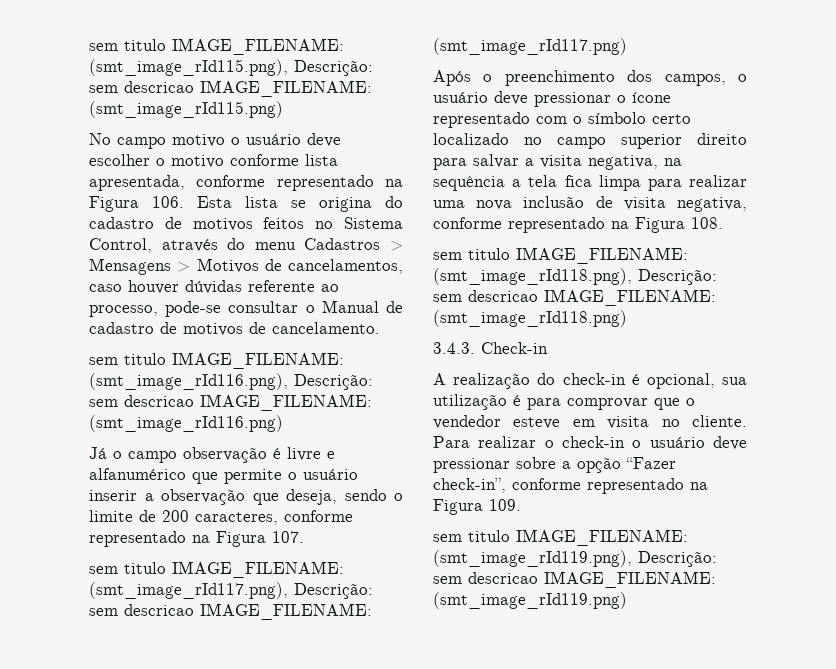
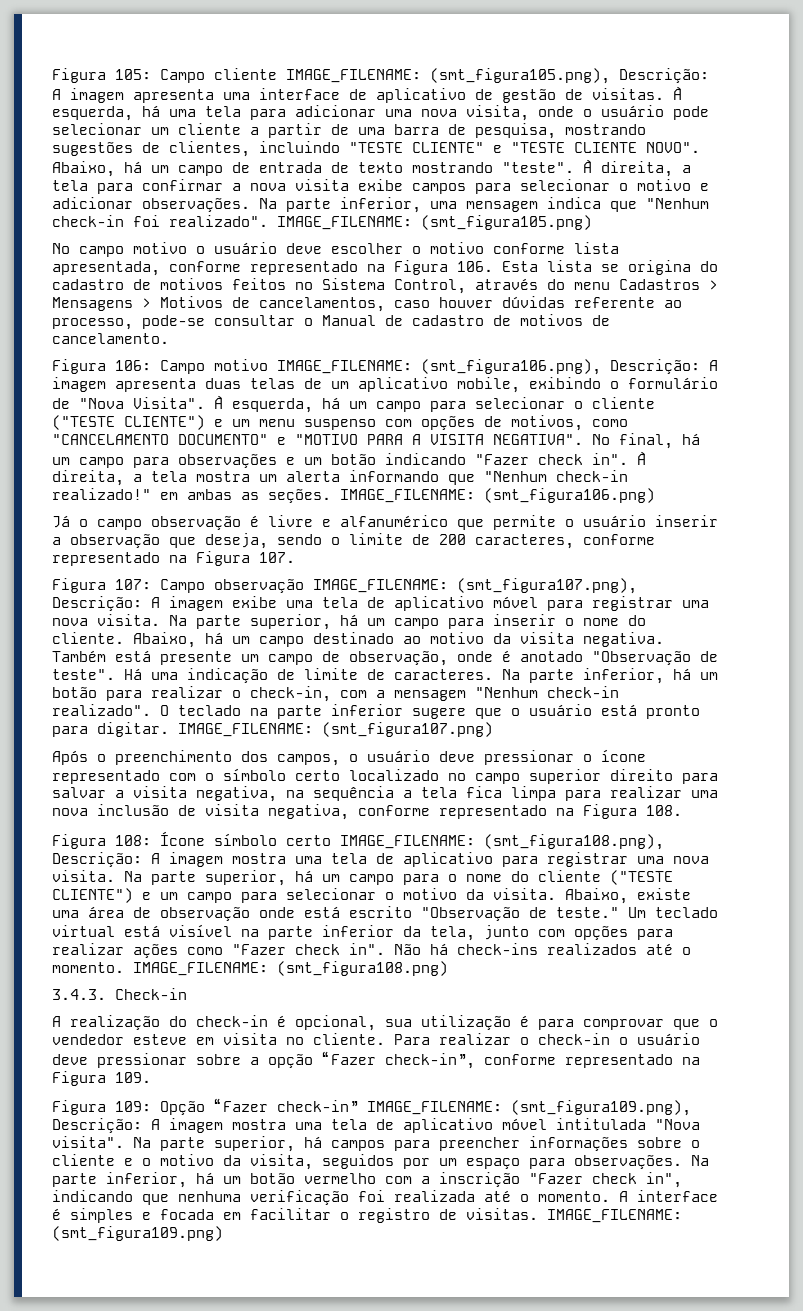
[89,38,344,55] [89,59,373,76] [89,80,372,97] [89,101,283,118] sem titulo IMAGE_FILENAME: (smt_image_rId115.png), Descrição: sem descricao IMAGE_FILENAME: (smt_image_rId115.png) -> [52,68,709,84] [52,86,682,103] [52,105,709,121] [52,123,646,139] [52,141,700,157] [52,159,691,177] [52,179,709,194] [52,197,709,213] [52,215,592,230] Figura 105: Campo cliente IMAGE_FILENAME: (smt_figura105.png), Descrição: A imagem apresenta uma interface de aplicativo de gestão de visitas. À esquerda, há uma tela para adicionar uma nova visita, onde o usuário pode selecionar um cliente a partir de uma barra de pesquisa, mostrando sugestões de clientes, incluindo "TESTE CLIENTE" e "TESTE CLIENTE NOVO". Abaixo, há um campo de entrada de texto mostrando "teste". À direita, a tela para confirmar a nova visita exibe campos para selecionar o motivo e adicionar observações. Na parte inferior, uma mensagem indica que "Nenhum check-in foi realizado". IMAGE_FILENAME: (smt_figura105.png)
[89,352,344,369] [89,373,373,390] [89,394,372,411] [89,415,283,432] sem titulo IMAGE_FILENAME: (smt_image_rId116.png), Descrição: sem descricao IMAGE_FILENAME: (smt_image_rId116.png) -> [52,359,718,375] [52,377,718,393] [52,395,655,413] [52,415,628,431] [52,433,700,449] [52,451,646,468] [52,470,628,486] [52,488,655,503] Figura 106: Campo motivo IMAGE_FILENAME: (smt_figura106.png), Descrição: A imagem apresenta duas telas de um aplicativo mobile, exibindo o formulário de "Nova Visita". À esquerda, há um campo para selecionar o cliente ("TESTE CLIENTE") e um menu suspenso com opções de motivos, como "CANCELAMENTO DOCUMENTO" e "MOTIVO PARA A VISITA NEGATIVA". No final, há um campo para observações e um botão indicando "Fazer check in". À direita, a tela mostra um alerta informando que "Nenhum check-in realizado!" em ambas as seções. IMAGE_FILENAME: (smt_figura106.png)
[89,561,344,578] [89,582,373,599] [89,603,372,620] [433,38,627,55] sem titulo IMAGE_FILENAME: (smt_image_rId117.png), Descrição: sem descricao IMAGE_FILENAME: (smt_image_rId117.png) -> [52,578,637,594] [52,596,709,611] [52,614,646,630] [52,632,664,648] [52,650,718,666] [52,668,718,684] [52,686,619,702] [52,704,700,719] [52,722,493,737] Figura 107: Campo observação IMAGE_FILENAME: (smt_figura107.png), Descrição: A imagem exibe uma tela de aplicativo móvel para registrar uma nova visita. Na parte superior, há um campo para inserir o nome do cliente. Abaixo, há um campo destinado ao motivo da visita negativa. Também está presente um campo de observação, onde é anotado "Observação de teste". Há uma indicação de limite de caracteres. Na parte inferior, há um botão para realizar o check-in, com a mensagem "Nenhum check-in realizado". O teclado na parte inferior sugere que o usuário está pronto para digitar. IMAGE_FILENAME: (smt_figura107.png)
[433,247,688,264] [433,268,717,285] [433,289,716,306] [433,310,627,327] sem titulo IMAGE_FILENAME: (smt_image_rId118.png), Descrição: sem descricao IMAGE_FILENAME: (smt_image_rId118.png) -> [52,831,664,850] [52,852,709,867] [52,870,673,886] [52,888,691,904] [52,906,718,921] [52,924,673,941] [52,943,691,958] [52,961,448,976] Figura 108: Ícone símbolo certo IMAGE_FILENAME: (smt_figura108.png), Descrição: A imagem mostra uma tela de aplicativo para registrar uma nova visita. Na parte superior, há um campo para o nome do cliente ("TESTE CLIENTE") e um campo para selecionar o motivo da visita. Abaixo, existe uma área de observação onde está escrito "Observação de teste." Um teclado virtual está visível na parte inferior da tela, junto com opções para realizar ações como "Fazer check in". Não há check-ins realizados até o momento. IMAGE_FILENAME: (smt_figura108.png)
[433,529,688,546] [433,550,717,567] [433,571,716,588] [433,592,627,609] sem titulo IMAGE_FILENAME: (smt_image_rId119.png), Descrição: sem descricao IMAGE_FILENAME: (smt_image_rId119.png) -> [52,1098,691,1116] [52,1118,700,1133] [52,1136,700,1152] [52,1154,709,1170] [52,1172,682,1188] [52,1190,718,1205] [52,1208,682,1223] [52,1226,223,1241] Figura 109: Opção “Fazer check-in” IMAGE_FILENAME: (smt_figura109.png), Descrição: A imagem mostra uma tela de aplicativo móvel intitulada "Nova visita". Na parte superior, há campos para preencher informações sobre o cliente e o motivo da visita, seguidos por um espaço para observações. Na parte inferior, há um botão vermelho com a inscrição "Fazer check in", indicando que nenhuma verificação foi realizada até o momento. A interface é simples e focada em facilitar o registro de visitas. IMAGE_FILENAME: (smt_figura109.png)

